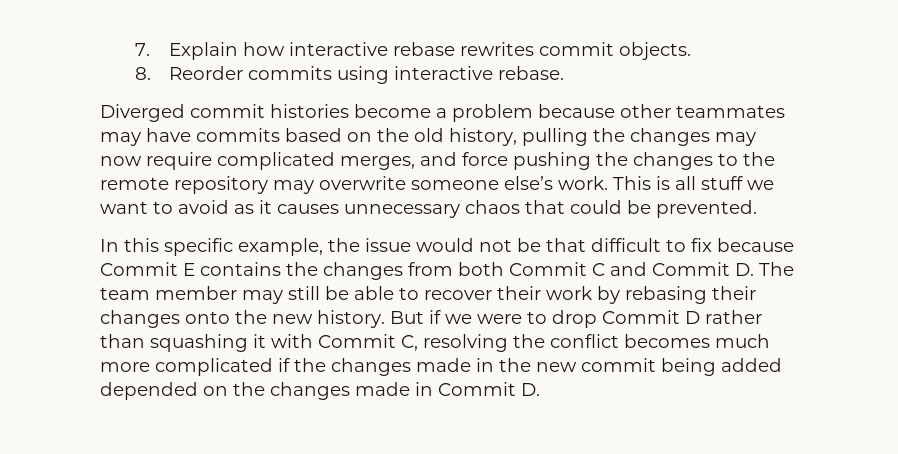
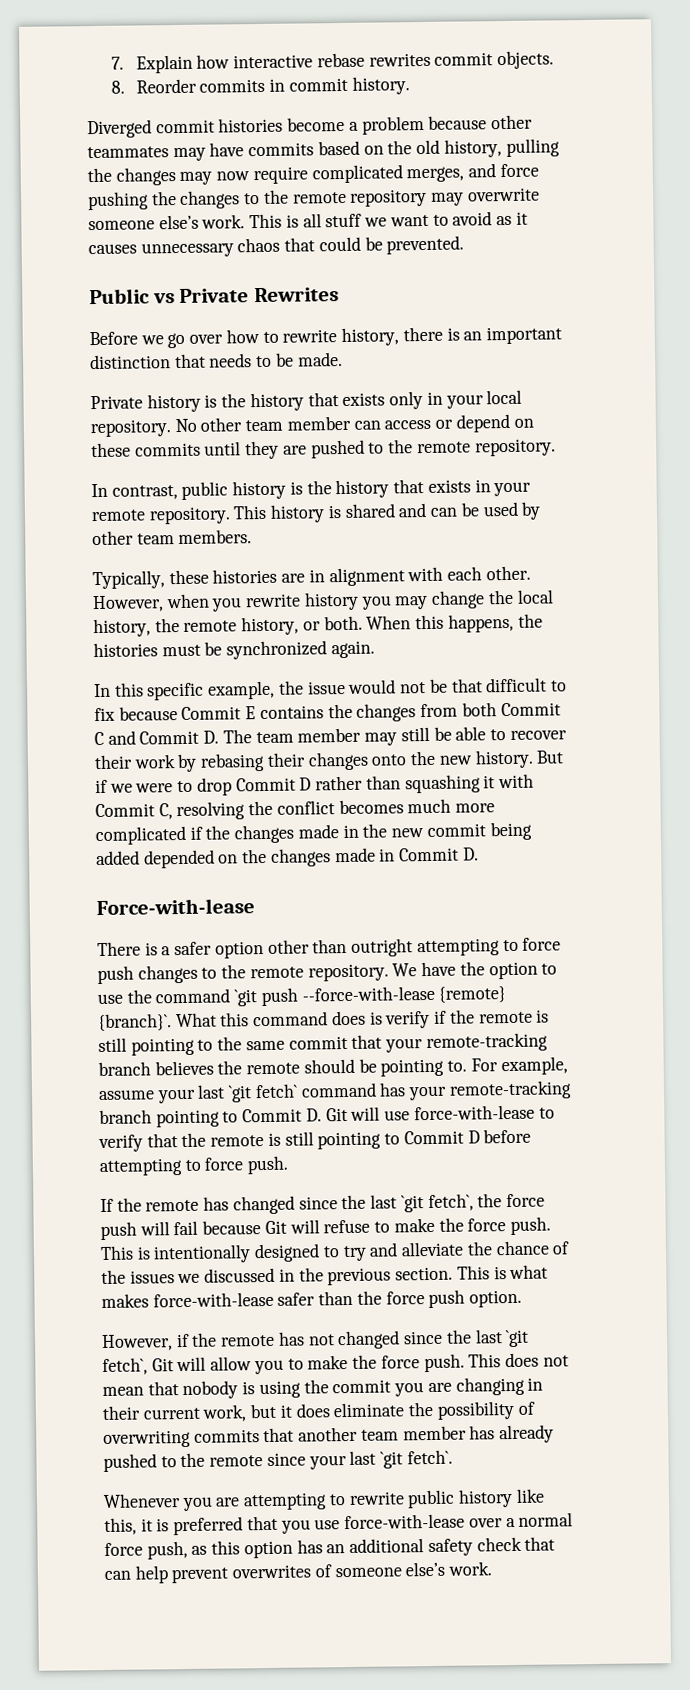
[337,66,565,84] using interactive rebase. -> [269,76,410,95] in commit history.
(757, 209) none -> [89,287,339,305] [89,326,562,349] [89,352,343,370] [90,389,523,413] [90,413,534,438] [91,438,556,460] [91,479,532,500] [91,501,542,525] [92,529,253,546] [92,565,531,590] [92,589,554,613] [93,613,543,638] [93,640,375,660] // Public vs Private Rewrites // Before we go over how to rewrite history, there is an important distinction that needs to be made. // Private history is the history that exists only in your local repository. No other team member can access or depend on these commits until they are pushed to the remote repository. // In contrast, public history is the history that exists in your remote repository. This history is shared and can be used by other team members. // Typically, these histories are in alignment with each other. However, when you rewrite history you may change the local history, the remote history, or both. When this happens, the histories must be synchronized again.
(540, 389) none -> [96,898,255,916] [97,937,562,959] [97,961,558,985] [97,985,507,1007] [98,1009,550,1032] [98,1032,548,1056] [98,1056,568,1077] [98,1080,572,1104] [99,1104,555,1128] [98,1128,532,1153] [99,1155,290,1177] [100,1193,545,1215] [100,1216,551,1241] [100,1240,571,1264] [101,1264,549,1286] [101,1289,523,1309] [101,1329,530,1352] [102,1352,569,1376] [102,1376,544,1400] [102,1400,535,1422] [103,1424,555,1448] [103,1449,453,1472] [103,1488,545,1512] [104,1512,574,1536] [104,1536,556,1560] [104,1561,493,1584] // Force-with-lease // There is a safer option other than outright attempting to force push changes to the remote repository. We have the option to use the command `git push --force-with-lease {remote} {branch}`. What this command does is verify if the remote is still pointing to the same commit that your remote-tracking branch believes the remote should be pointing to. For example, assume your last `git fetch` command has your remote-tracking branch pointing to Commit D. Git will use force-with-lease to verify that the remote is still pointing to Commit D before attempting to force push. // If the remote has changed since the last `git fetch`, the force push will fail because Git will refuse to make the force push. This is intentionally designed to try and alleviate the chance of the issues we discussed in the previous section. This is what makes force-with-lease safer than the force push option. // However, if the remote has not changed since the last `git fetch`, Git will allow you to make the force push. This does not mean that nobody is using the commit you are changing in their current work, but it does eliminate the possibility of overwriting commits that another team member has already pushed to the remote since your last `git fetch`. // Whenever you are attempting to rewrite public history like this, it is preferred that you use force-with-lease over a normal force push, as this option has an additional safety check that can help prevent overwrites of someone else’s work.

